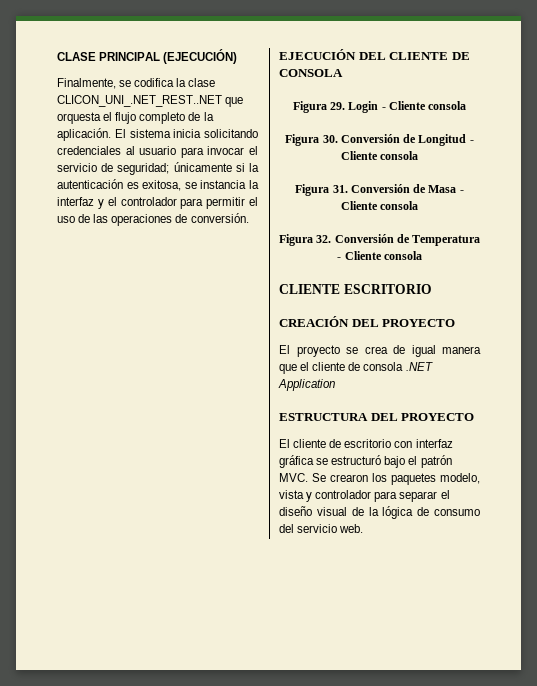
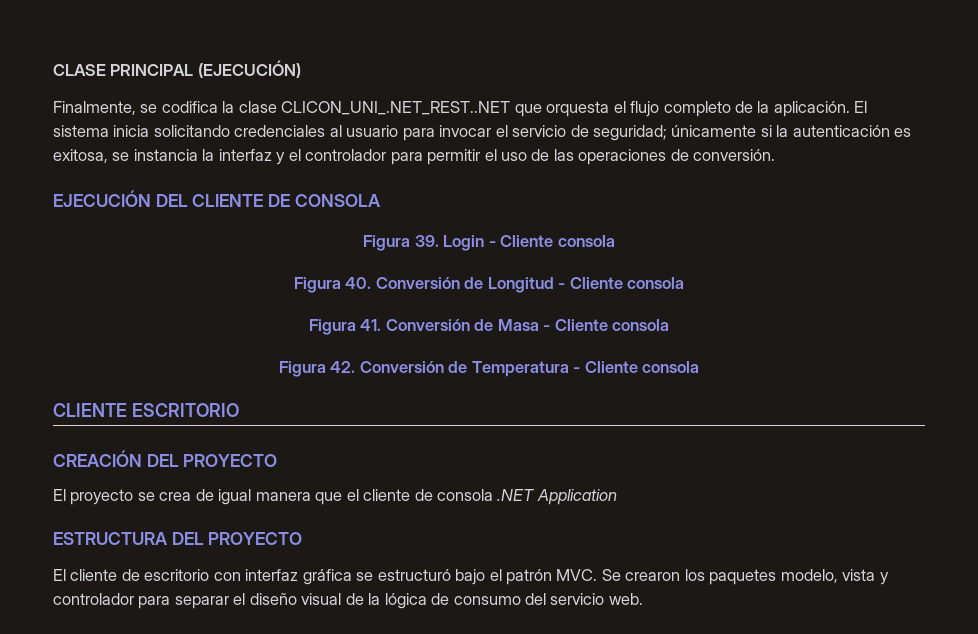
[330,102,346,110] 29. -> [414,235,439,247] 39.
[322,135,338,143] 30. -> [345,277,372,289] 40.
[332,185,348,193] 31. -> [360,319,382,331] 41.
[316,235,332,243] 32. -> [330,361,356,373] 42.

